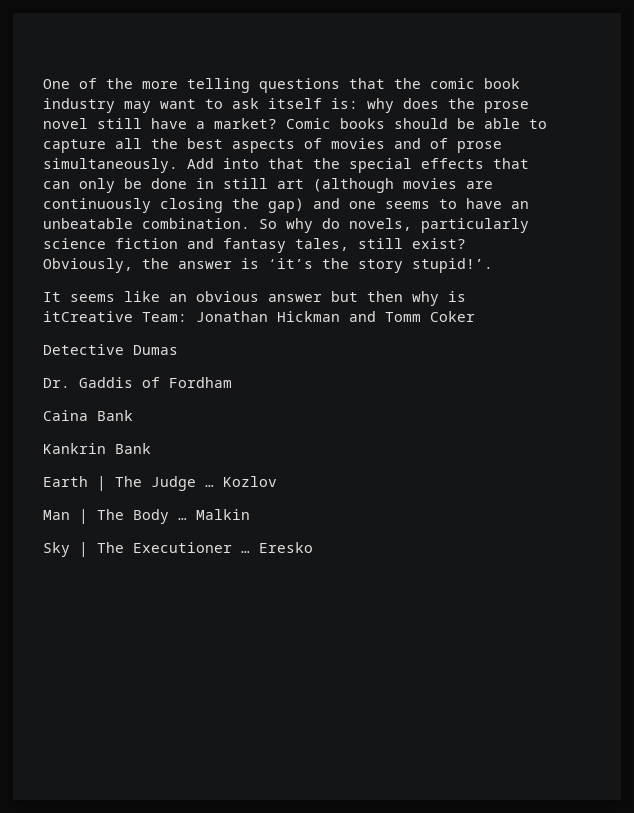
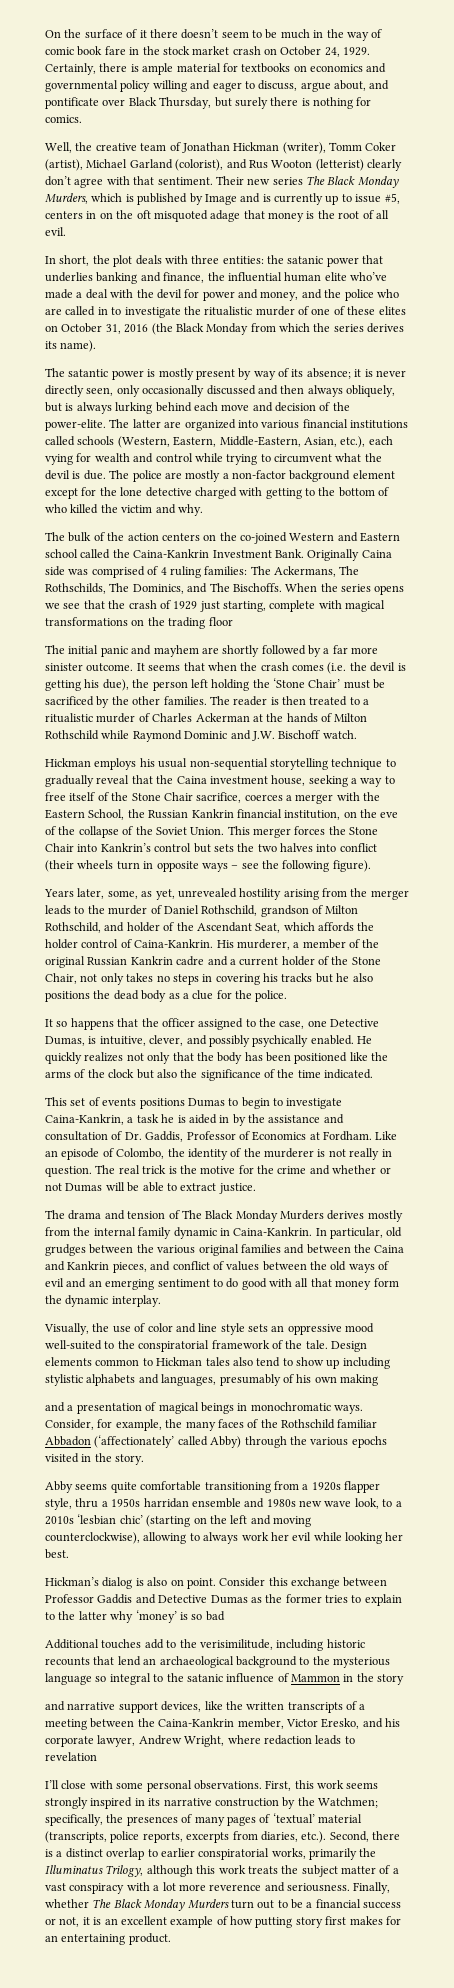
[43,78,520,93] [43,98,529,113] [43,118,547,129] [43,138,502,153] [43,158,529,173] [43,178,493,193] [43,198,529,213] [43,218,529,233] [43,238,466,253] [43,258,493,273] [43,291,466,306] [43,311,475,322] [43,344,178,355] [43,377,232,388] [43,410,133,421] [43,443,151,454] [43,476,277,491] [43,509,250,524] [43,542,313,557] One of the more telling questions that the comic book industry may want to ask itself is: why does the prose novel still have a market? Comic books should be able to capture all the best aspects of movies and of prose simultaneously. Add into that the special effects that can only be done in still art (although movies are continuously closing the gap) and one seems to have an unbeatable combination. So why do novels, particularly science fiction and fantasy tales, still exist? Obviously, the answer is ‘it’s the story stupid!’. // It seems like an obvious answer but then why is itCreative Team: Jonathan Hickman and Tomm Coker // Detective Dumas // Dr. Gaddis of Fordham // Caina Bank // Kankrin Bank // Earth | The Judge … Kozlov // Man | The Body … Malkin // Sky | The Executioner … Eresko -> [45,29,383,41] [45,46,371,57] [45,63,387,75] [45,80,390,92] [45,97,372,109] [45,115,82,123] [45,142,397,154] [45,159,402,171] [45,176,399,188] [45,193,400,205] [45,210,389,222] [45,227,66,236] [45,255,384,267] [45,272,387,284] [45,289,399,301] [45,306,406,318] [45,323,405,335] [45,340,97,352] [45,368,406,380] [45,385,395,397] [45,402,350,414] [45,419,408,431] [45,436,393,448] [45,453,382,465] [45,470,395,482] [45,487,390,499] [45,504,203,516] [45,532,401,544] [45,549,392,561] [45,566,360,578] [45,583,405,595] [45,600,386,612] [45,617,233,629] [45,645,379,657] [45,662,406,674] [45,678,386,691] [45,696,370,708] [45,713,368,723] [45,730,357,742] [45,758,396,770] [45,775,395,787] [45,792,381,804] [45,809,399,820] [45,826,379,838] [45,843,377,853] [45,860,371,872] [44,888,409,900] [45,905,359,917] [45,922,375,933] [45,939,380,950] [45,956,381,968] [45,973,373,985] [45,990,288,1002] [45,1018,380,1030] [45,1035,372,1047] [45,1052,389,1064] [45,1069,374,1081] [45,1097,343,1109] [45,1114,344,1126] [45,1131,398,1142] [45,1148,392,1160] [45,1165,391,1177] [45,1182,256,1194] [45,1210,403,1222] [45,1227,403,1239] [45,1244,405,1256] [45,1261,390,1273] [45,1278,399,1290] [45,1295,161,1307] [44,1323,375,1335] [45,1340,367,1352] [45,1357,390,1369] [45,1374,378,1386] [45,1402,363,1414] [45,1419,378,1431] [45,1435,387,1448] [45,1453,145,1465] [45,1481,380,1493] [45,1498,402,1510] [45,1514,311,1527] [45,1532,404,1544] [45,1549,69,1559] [45,1577,388,1589] [45,1594,402,1606] [45,1610,225,1623] [45,1639,365,1651] [45,1656,390,1668] [45,1673,405,1685] [45,1701,366,1713] [45,1718,400,1730] [45,1735,355,1747] [45,1752,97,1761] [45,1780,379,1792] [45,1797,378,1809] [45,1813,362,1826] [45,1831,400,1843] [45,1848,377,1860] [45,1865,399,1877] [45,1882,391,1894] [45,1899,402,1911] [45,1916,401,1928] [45,1933,171,1945] On the surface of it there doesn’t seem to be much in the way of comic book fare in the stock market crash on October 24, 1929. Certainly, there is ample material for textbooks on economics and governmental policy willing and eager to discuss, argue about, and pontificate over Black Thursday, but surely there is nothing for comics. // Well, the creative team of Jonathan Hickman (writer), Tomm Coker (artist), Michael Garland (colorist), and Rus Wooton (letterist) clearly don’t agree with that sentiment. Their new series The Black Monday Murders, which is published by Image and is currently up to issue #5, centers in on the oft misquoted adage that money is the root of all evil. // In short, the plot deals with three entities: the satanic power that underlies banking and finance, the influential human elite who’ve made a deal with the devil for power and money, and the police who are called in to investigate the ritualistic murder of one of these elites on October 31, 2016 (the Black Monday from which the series derives its name). // The satantic power is mostly present by way of its absence; it is never directly seen, only occasionally discussed and then always obliquely, but is always lurking behind each move and decision of the power-elite. The latter are organized into various financial institutions called schools (Western, Eastern, Middle-Eastern, Asian, etc.), each vying for wealth and control while trying to circumvent what the devil is due. The police are mostly a non-factor background element except for the lone detective charged with getting to the bottom of who killed the victim and why. // The bulk of the action centers on the co-joined Western and Eastern school called the Caina-Kankrin Investment Bank. Originally Caina side was comprised of 4 ruling families: The Ackermans, The Rothschilds, The Dominics, and The Bischoffs. When the series opens we see that the crash of 1929 just starting, complete with magical transformations on the trading floor // The initial panic and mayhem are shortly followed by a far more sinister outcome. It seems that when the crash comes (i.e. the devil is getting his due), the person left holding the ‘Stone Chair’ must be sacrificed by the other families. The reader is then treated to a ritualistic murder of Charles Ackerman at the hands of Milton Rothschild while Raymond Dominic and J.W. Bischoff watch. // Hickman employs his usual non-sequential storytelling technique to gradually reveal that the Caina investment house, seeking a way to free itself of the Stone Chair sacrifice, coerces a merger with the Eastern School, the Russian Kankrin financial institution, on the eve of the collapse of the Soviet Union. This merger forces the Stone Chair into Kankrin’s control but sets the two halves into conflict (their wheels turn in opposite ways – see the following figure). // Years later, some, as yet, unrevealed hostility arising from the merger leads to the murder of Daniel Rothschild, grandson of Milton Rothschild, and holder of the Ascendant Seat, which affords the holder control of Caina-Kankrin. His murderer, a member of the original Russian Kankrin cadre and a current holder of the Stone Chair, not only takes no steps in covering his tracks but he also positions the dead body as a clue for the police. // It so happens that the officer assigned to the case, one Detective Dumas, is intuitive, clever, and possibly psychically enabled. He quickly realizes not only that the body has been positioned like the arms of the clock but also the significance of the time indicated. // This set of events positions Dumas to begin to investigate Caina-Kankrin, a task he is aided in by the assistance and consultation of Dr. Gaddis, Professor of Economics at Fordham. Like an episode of Colombo, the identity of the murderer is not really in question. The real trick is the motive for the crime and whether or not Dumas will be able to extract justice. // The drama and tension of The Black Monday Murders derives mostly from the internal family dynamic in Caina-Kankrin. In particular, old grudges between the various original families and between the Caina and Kankrin pieces, and conflict of values between the old ways of evil and an emerging sentiment to do good with all that money form the dynamic interplay. // Visually, the use of color and line style sets an oppressive mood well-suited to the conspiratorial framework of the tale. Design elements common to Hickman tales also tend to show up including stylistic alphabets and languages, presumably of his own making // and a presentation of magical beings in monochromatic ways. Consider, for example, the many faces of the Rothschild familiar Abbadon (‘affectionately’ called Abby) through the various epochs visited in the story. // Abby seems quite comfortable transitioning from a 1920s flapper style, thru a 1950s harridan ensemble and 1980s new wave look, to a 2010s ‘lesbian chic’ (starting on the left and moving counterclockwise), allowing to always work her evil while looking her best. // Hickman’s dialog is also on point. Consider this exchange between Professor Gaddis and Detective Dumas as the former tries to explain to the latter why ‘money’ is so bad // Additional touches add to the verisimilitude, including historic recounts that lend an archaeological background to the mysterious language so integral to the satanic influence of Mammon in the story // and narrative support devices, like the written transcripts of a meeting between the Caina-Kankrin member, Victor Eresko, and his corporate lawyer, Andrew Wright, where redaction leads to revelation // I’ll close with some personal observations. First, this work seems strongly inspired in its narrative construction by the Watchmen; specifically, the presences of many pages of ‘textual’ material (transcripts, police reports, excerpts from diaries, etc.). Second, there is a distinct overlap to earlier conspiratorial works, primarily the Illuminatus Trilogy, although this work treats the subject matter of a vast conspiracy with a lot more reverence and seriousness. Finally, whether The Black Monday Murders turn out to be a financial success or not, it is an excellent example of how putting story first makes for an entertaining product.

